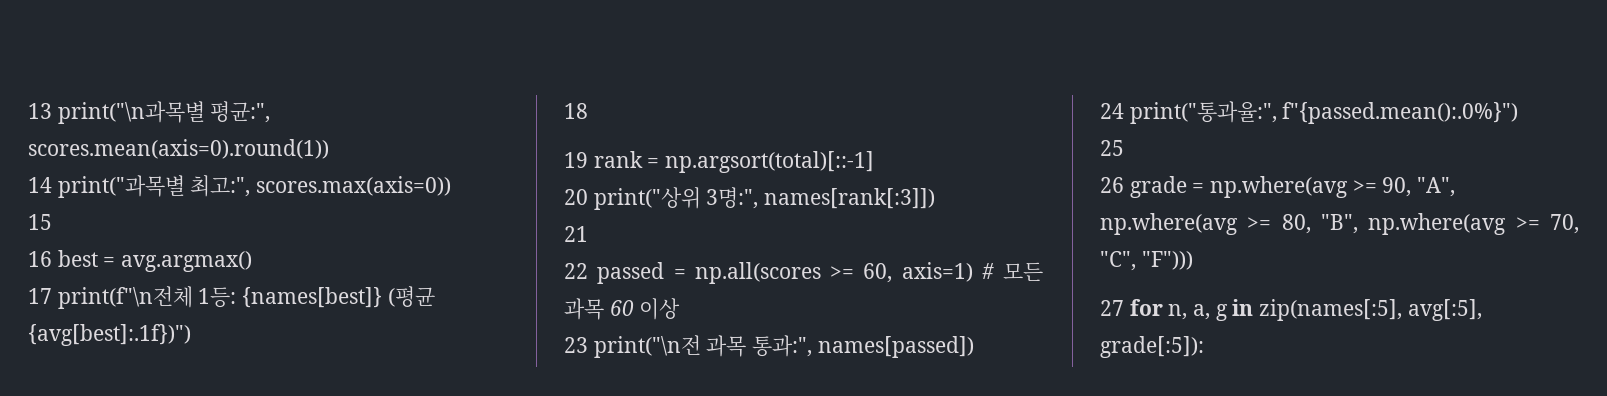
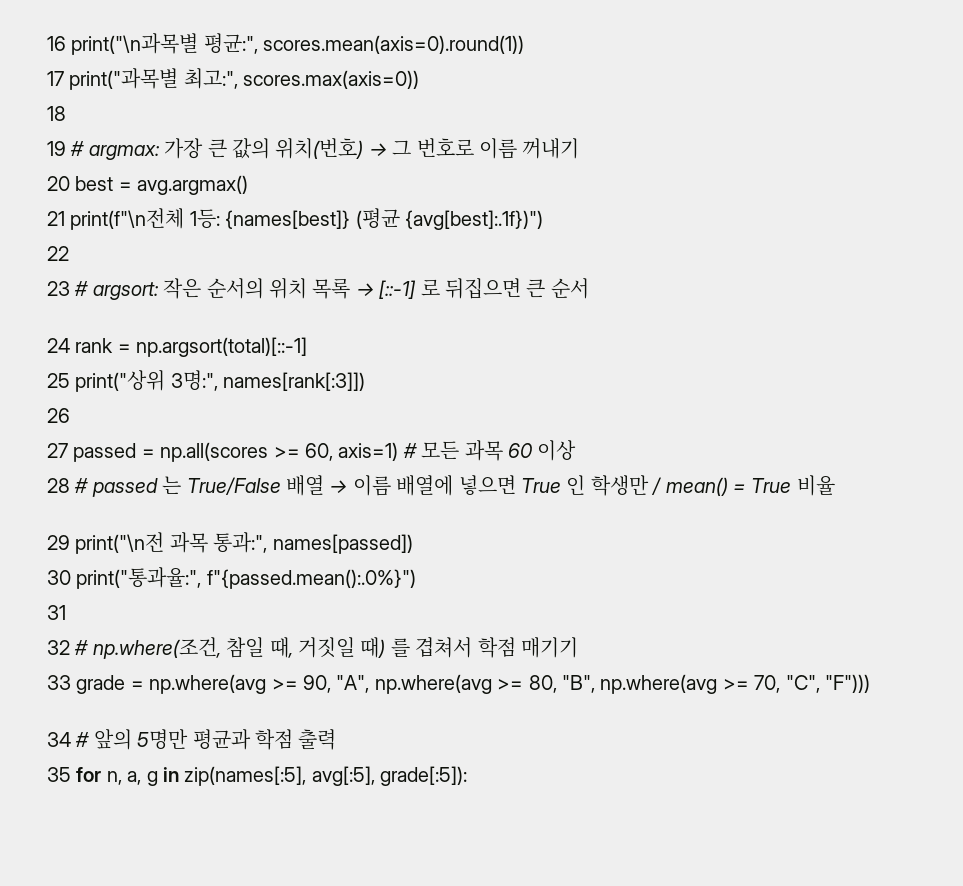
[28,103,52,119] 13 -> [47,36,66,51] 16
[28,177,52,193] 14 -> [47,71,64,86] 17
[28,214,52,230] [28,251,52,267] 15 // 16 -> [47,106,66,121] [47,138,580,160] [47,176,70,191] 18 // 19 # argmax: 가장 큰 값의 위치(번호) → 그 번호로 이름 꺼내기 // 20
[28,288,52,304] 17 -> [47,211,65,226] 21
[564,103,588,119] [564,152,588,168] 18 // 19 -> [47,246,69,261] [47,278,589,300] [47,338,70,353] 22 // 23 # argsort: 작은 순서의 위치 목록 → [::-1] 로 뒤집으면 큰 순서 // 24
[564,189,588,205] 20 -> [47,373,70,388] 25
[564,226,588,242] [564,263,588,279] 21 // 22 -> [47,408,70,423] [47,443,68,458] 26 // 27
[564,337,588,353] 23 -> [47,475,835,497] [47,535,70,550] 28 # passed 는 True/False 배열 → 이름 배열에 넣으면 True 인 학생만 / mean() = True 비율 // 29
[1100,103,1124,119] 24 -> [47,570,71,585] 30
[1100,140,1124,156] [1100,177,1124,193] 25 // 26 -> [47,605,66,620] [47,637,578,659] [47,675,71,690] 31 // 32 # np.where(조건, 참일 때, 거짓일 때) 를 겹쳐서 학점 매기기 // 33
[1100,300,1124,316] 27 -> [47,729,337,750] [47,767,71,782] 34 # 앞의 5명만 평균과 학점 출력 // 35

